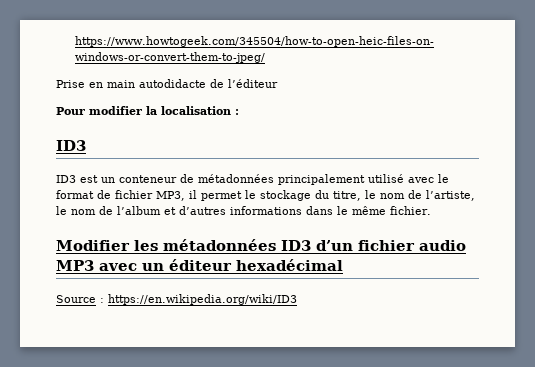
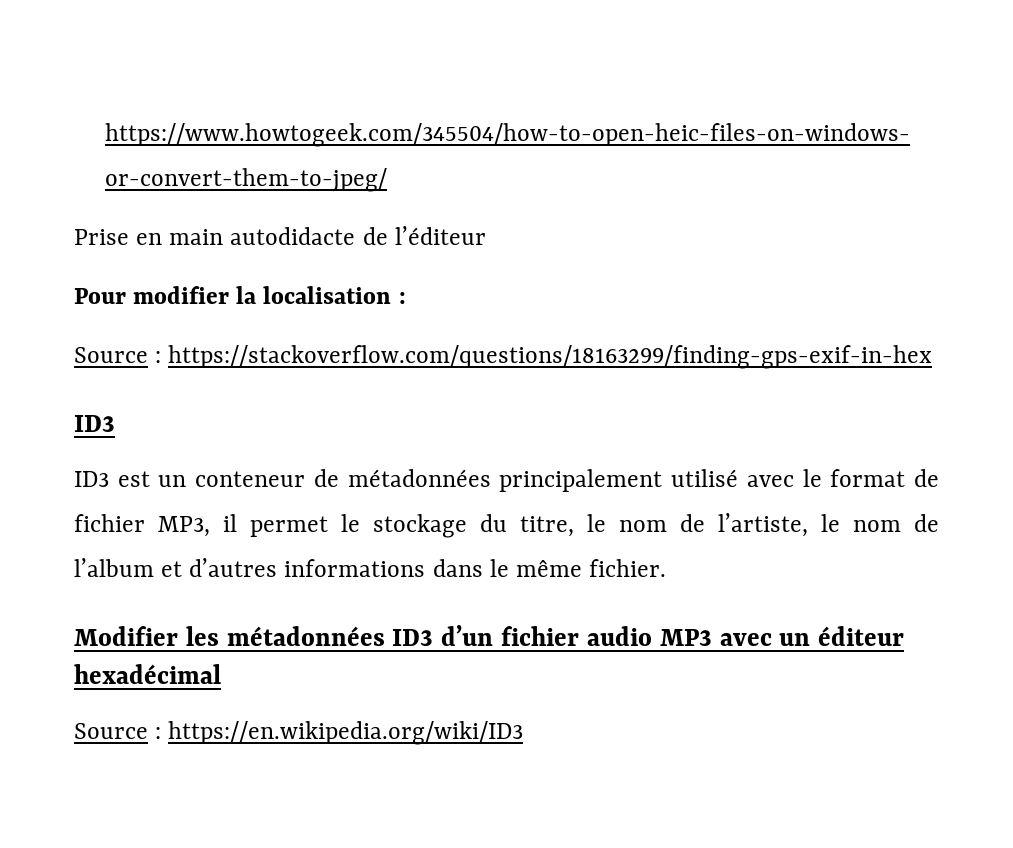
(239, 112) none -> [74,345,933,369] // Source : https://stackoverflow.com/questions/18163299/finding-gps-exif-in-hex

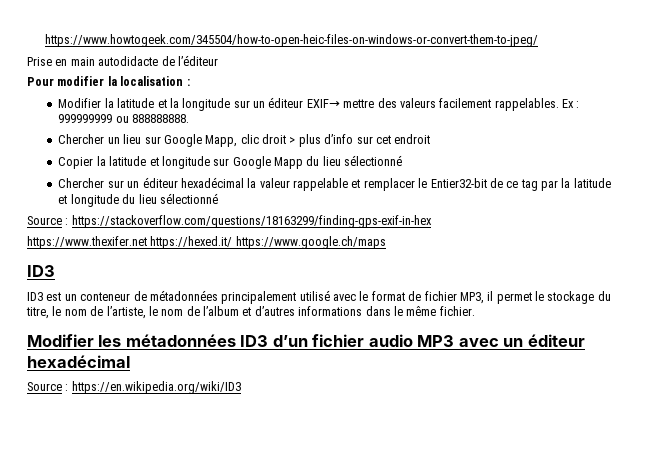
(406, 298) none -> [58,97,580,111] [58,114,190,123] [58,134,431,147] [58,155,403,169] [58,177,611,191] [58,193,218,207] // Modifier la latitude et la longitude sur un éditeur EXIF→ mettre des valeurs facilement rappelables. Ex : 999999999 ou 888888888. // Chercher un lieu sur Google Mapp, clic droit > plus d’info sur cet endroit // Copier la latitude et longitude sur Google Mapp du lieu sélectionné // Chercher sur un éditeur hexadécimal la valeur rappelable et remplacer le Entier32-bit de ce tag par la latitude et longitude du lieu sélectionné
(933, 357) none -> [27,236,386,249] // https://www.thexifer.net https://hexed.it/ https://www.google.ch/maps

